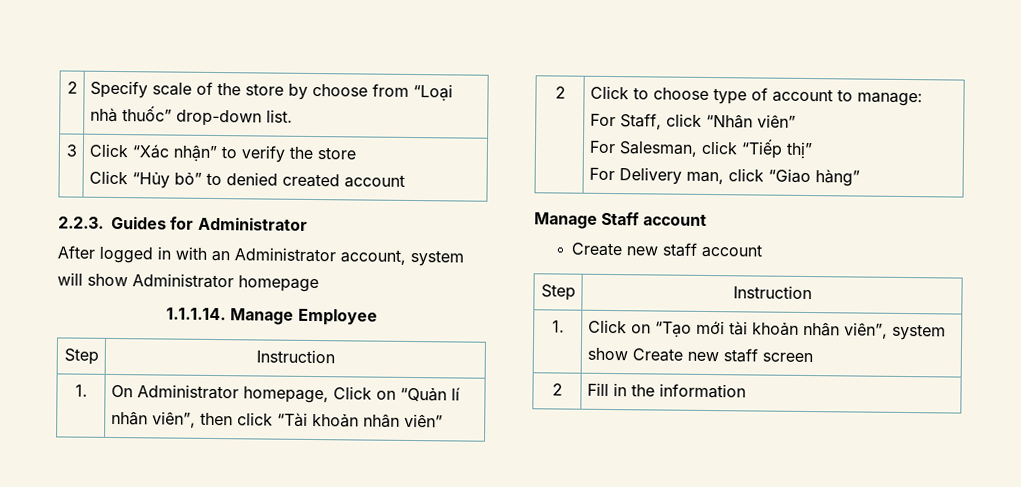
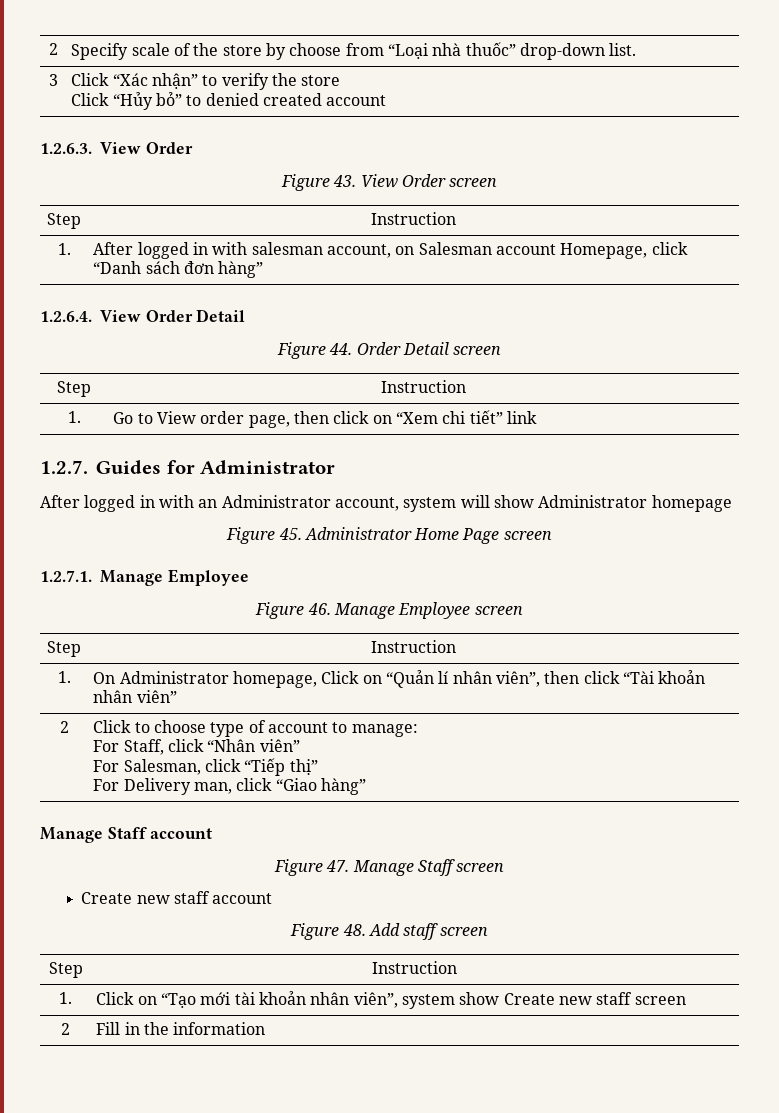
[58,216,104,229] 2.2.3. -> [40,142,193,154] [280,174,498,191] [47,213,81,229] [370,212,456,225] [57,243,71,255] [93,242,688,259] [93,261,264,278] [40,309,246,322] [276,342,502,359] [57,381,91,397] [380,380,466,393] [67,411,81,423] [113,410,537,428] [40,460,88,474] 1.2.6.3. View Order // Figure 43. View Order screen // Step | Instruction // 1. | After logged in with salesman account, on Salesman account Homepage, click “Danh sách đơn hàng” // 1.2.6.4. View Order Detail // Figure 44. Order Detail screen // Step | Instruction // 1. | Go to View order page, then click on “Xem chi tiết” link // 1.2.7.
[166,307,378,326] 1.1.1.14. Manage Employee -> [226,527,552,544] [40,569,249,586] [255,602,523,619] Figure 45. Administrator Home Page screen // 1.2.7.1. Manage Employee // Figure 46. Manage Employee screen
(707, 219) none -> [273,859,505,876] // Figure 47. Manage Staff screen
(764, 250) none -> [290,923,488,940] // Figure 48. Add staff screen

